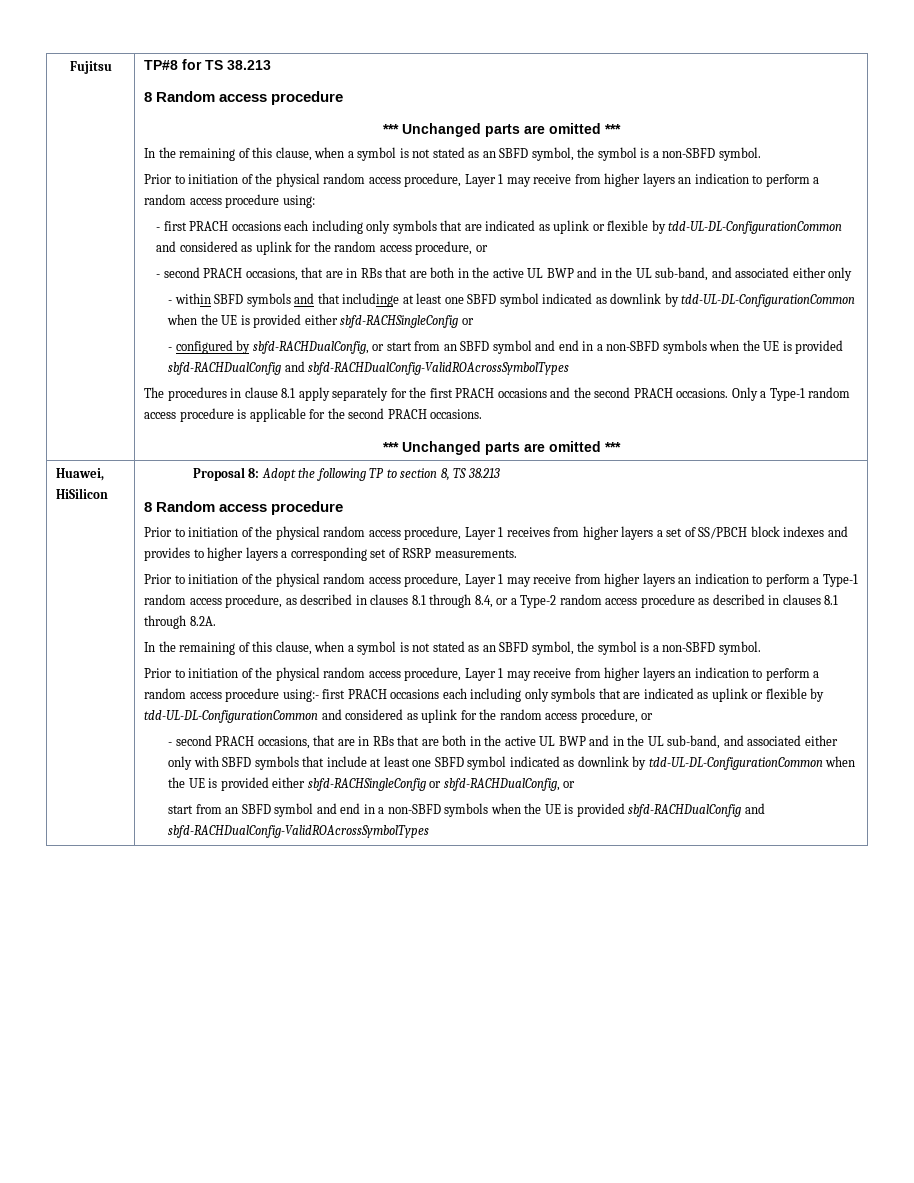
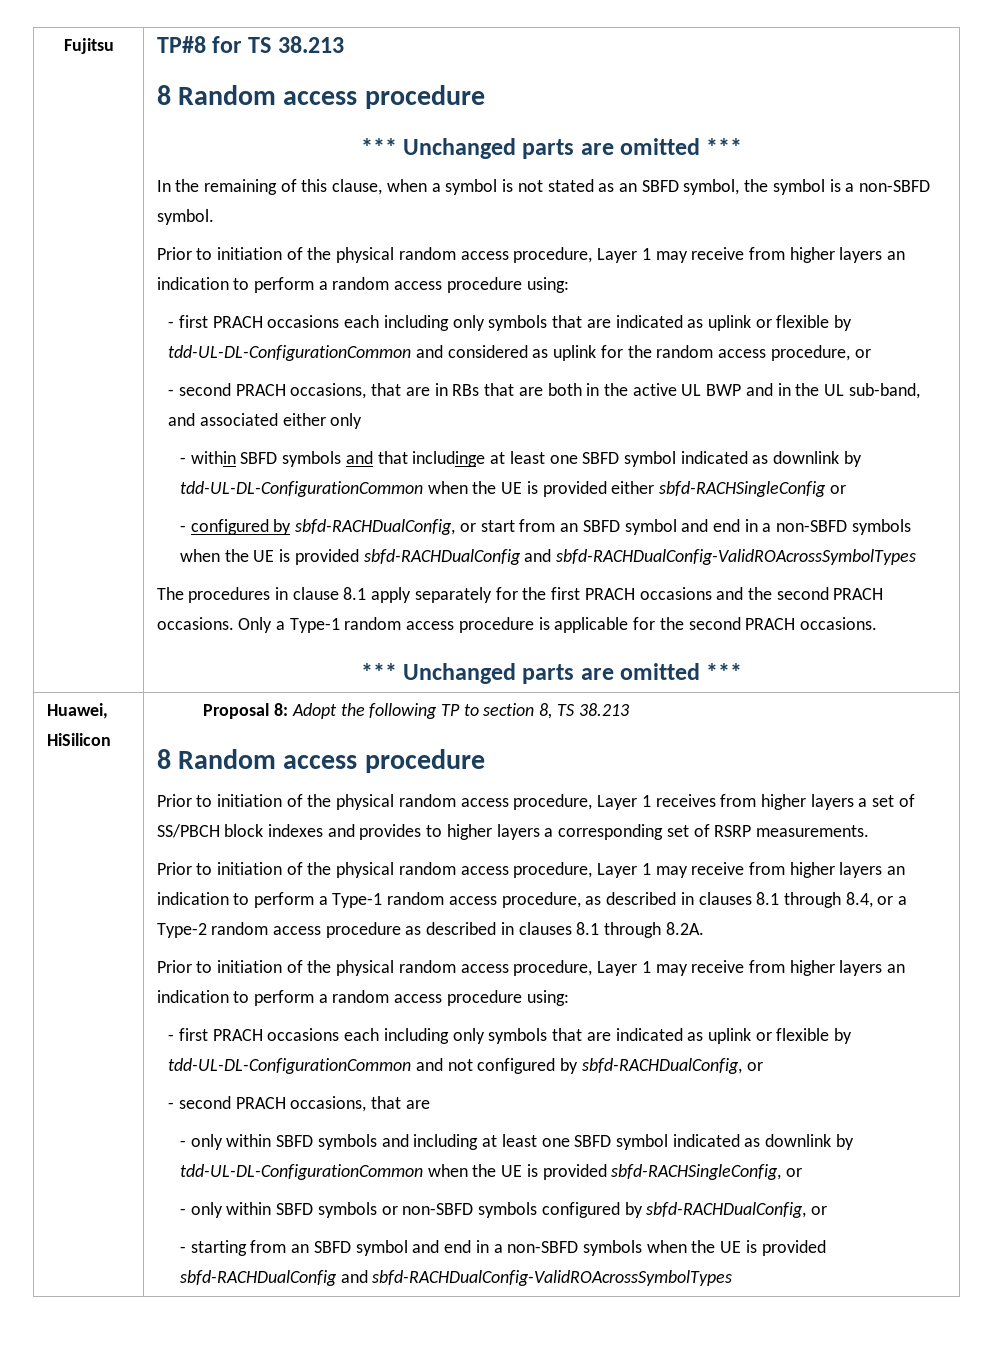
[144,641,761,655] // In the remaining of this clause, when a symbol is not stated as an SBFD symbol, the symbol is a non-SBFD symbol. -> (704, 928) none
[282,689,319,702] using:- -> [526,990,569,1006] [168,1034,175,1041] using: // -
[345,709,654,723] [168,735,838,749] [168,756,367,770] considered as uplink for the random access procedure, or // - second PRACH occasions, that are in RBs that are both in the active UL BWP and in the UL sub-band, and associated either only with SBFD symbols that include -> [447,1058,763,1074] [168,1096,430,1112] [179,1134,479,1150] not configured by sbfd-RACHDualConfig, or // - second PRACH occasions, that are // - only within SBFD symbols and including
[272,777,576,791] [168,805,194,814] either sbfd-RACHSingleConfig or sbfd-RACHDualConfig, or // start -> [611,1164,803,1180] [179,1202,827,1218] [179,1240,247,1256] sbfd-RACHSingleConfig, or // - only within SBFD symbols or non-SBFD symbols configured by sbfd-RACHDualConfig, or // - starting

